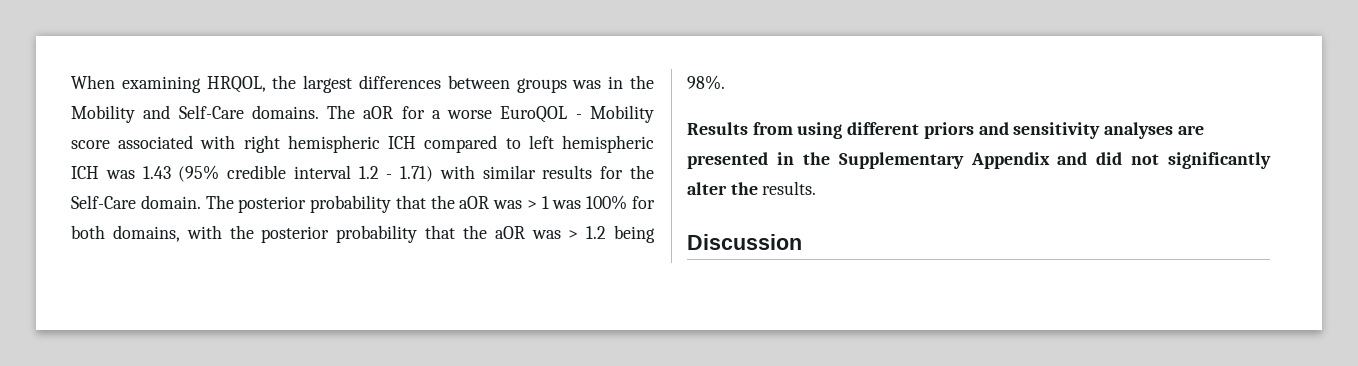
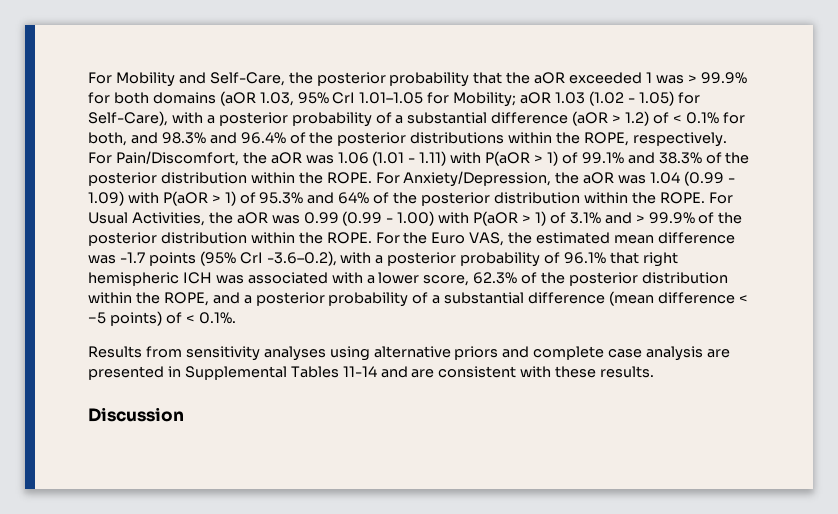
[71,75,654,93] [71,105,654,123] [71,135,654,153] [71,165,654,182] [71,195,655,213] [71,225,222,242] When examining HRQOL, the largest differences between groups was in the Mobility and Self-Care domains. The aOR for a worse EuroQOL - Mobility score associated with right hemispheric ICH compared to left hemispheric ICH was 1.43 (95% credible interval 1.2 - 1.71) with similar results for the Self-Care domain. The posterior probability that the aOR was > 1 was 100% for both domains, with -> [88,72,285,87] For Mobility and Self-Care,
[531,225,655,243] [687,75,725,90] [687,122,1204,139] [687,152,1271,169] [687,182,758,195] was > 1.2 being 98%. // Results from using different priors and sensitivity analyses are presented in the Supplementary Appendix and did not significantly alter the -> [569,72,747,84] [88,91,700,107] [88,111,745,127] [88,132,727,147] [88,151,750,166] [88,171,735,187] [88,191,733,206] [88,211,743,226] [88,232,735,246] [88,251,678,267] [88,272,728,286] [88,291,748,307] [88,311,236,326] [88,346,731,361] [88,366,597,380] exceeded 1 was > 99.9% for both domains (aOR 1.03, 95% CrI 1.01–1.05 for Mobility; aOR 1.03 (1.02 - 1.05) for Self-Care), with a posterior probability of a substantial difference (aOR > 1.2) of < 0.1% for both, and 98.3% and 96.4% of the posterior distributions within the ROPE, respectively. For Pain/Discomfort, the aOR was 1.06 (1.01 - 1.11) with P(aOR > 1) of 99.1% and 38.3% of the posterior distribution within the ROPE. For Anxiety/Depression, the aOR was 1.04 (0.99 - 1.09) with P(aOR > 1) of 95.3% and 64% of the posterior distribution within the ROPE. For Usual Activities, the aOR was 0.99 (0.99 - 1.00) with P(aOR > 1) of 3.1% and > 99.9% of the posterior distribution within the ROPE. For the Euro VAS, the estimated mean difference was -1.7 points (95% CrI -3.6–0.2), with a posterior probability of 96.1% that right hemispheric ICH was associated with a lower score, 62.3% of the posterior distribution within the ROPE, and a posterior probability of a substantial difference (mean difference < −5 points) of < 0.1%. // Results from sensitivity analyses using alternative priors and complete case analysis are presented in Supplemental Tables 11-14 and are consistent with these

